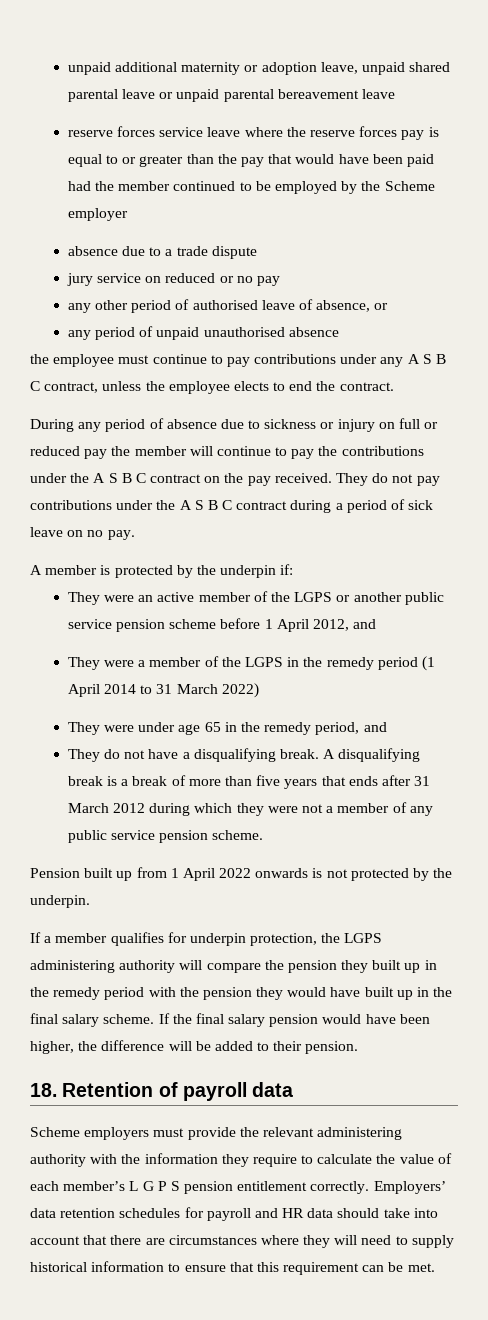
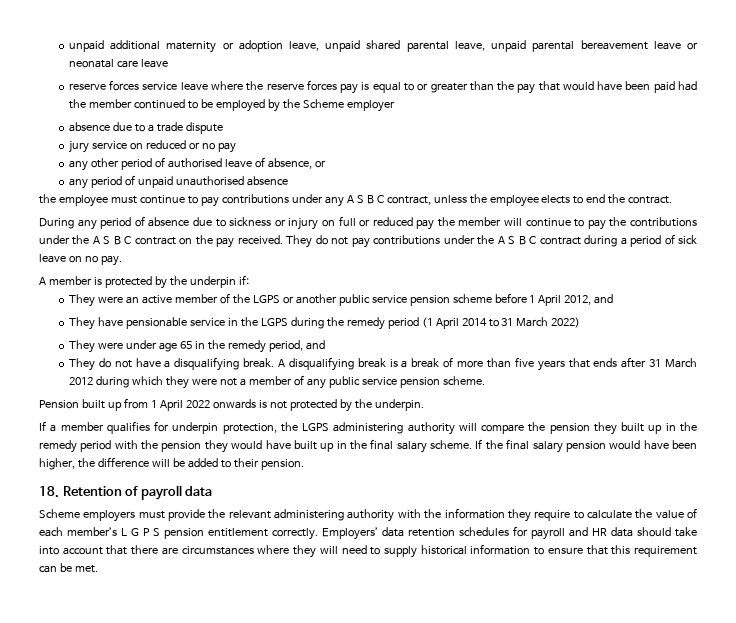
[122,89,174,99] leave or -> [454,41,485,51] leave,
(395, 94) none -> [686,42,698,50] [68,59,168,68] or neonatal care leave
[104,656,300,667] were a member of the LGPS in -> [97,317,324,329] have pensionable service in the LGPS during

